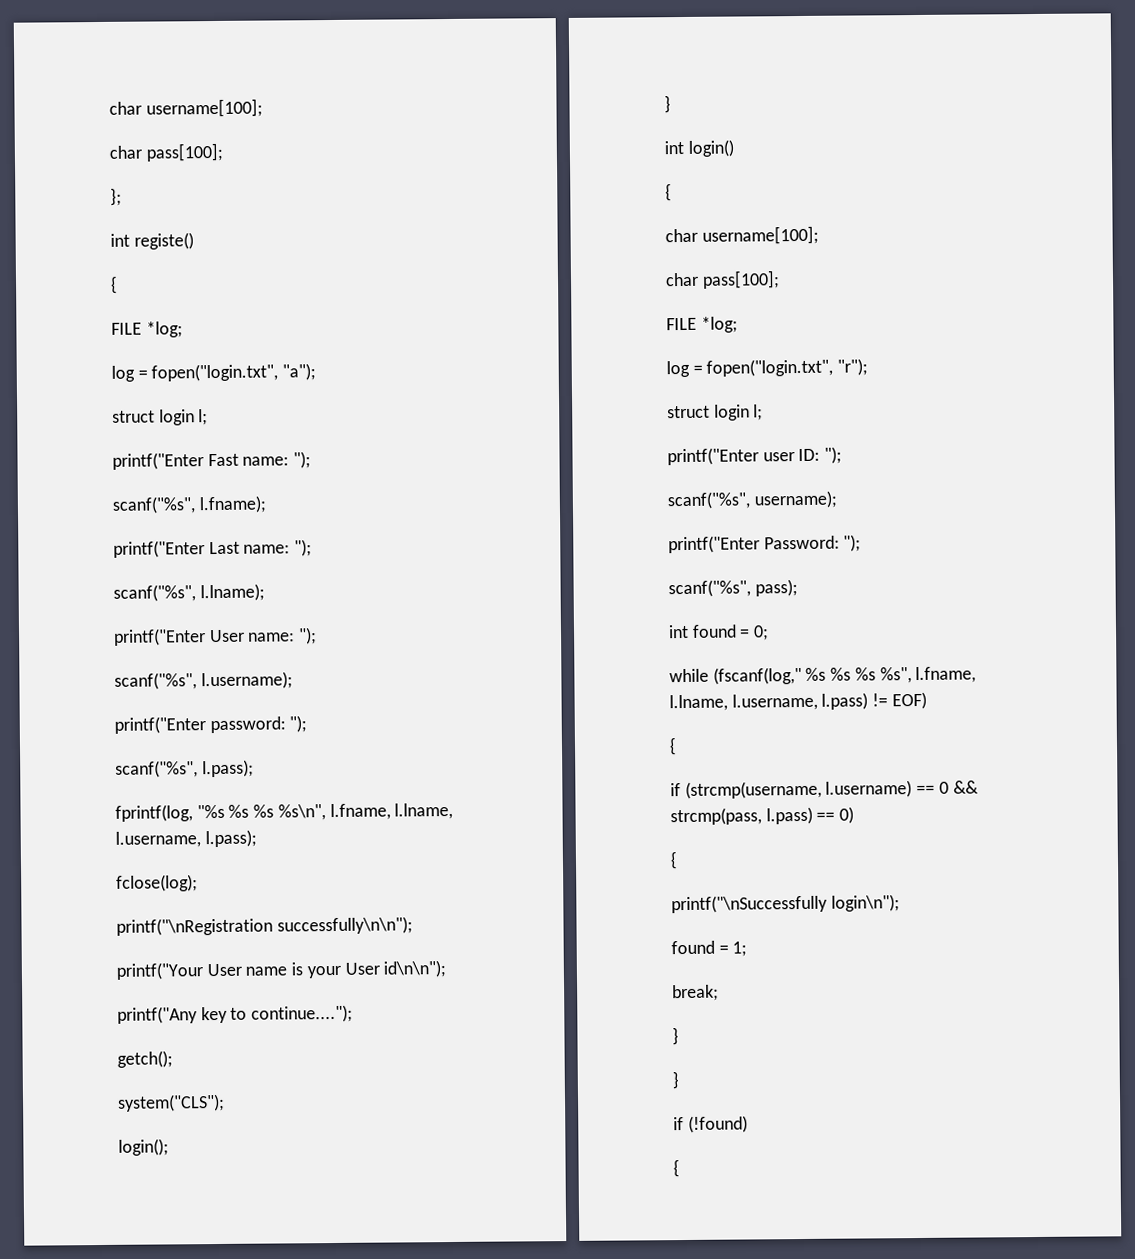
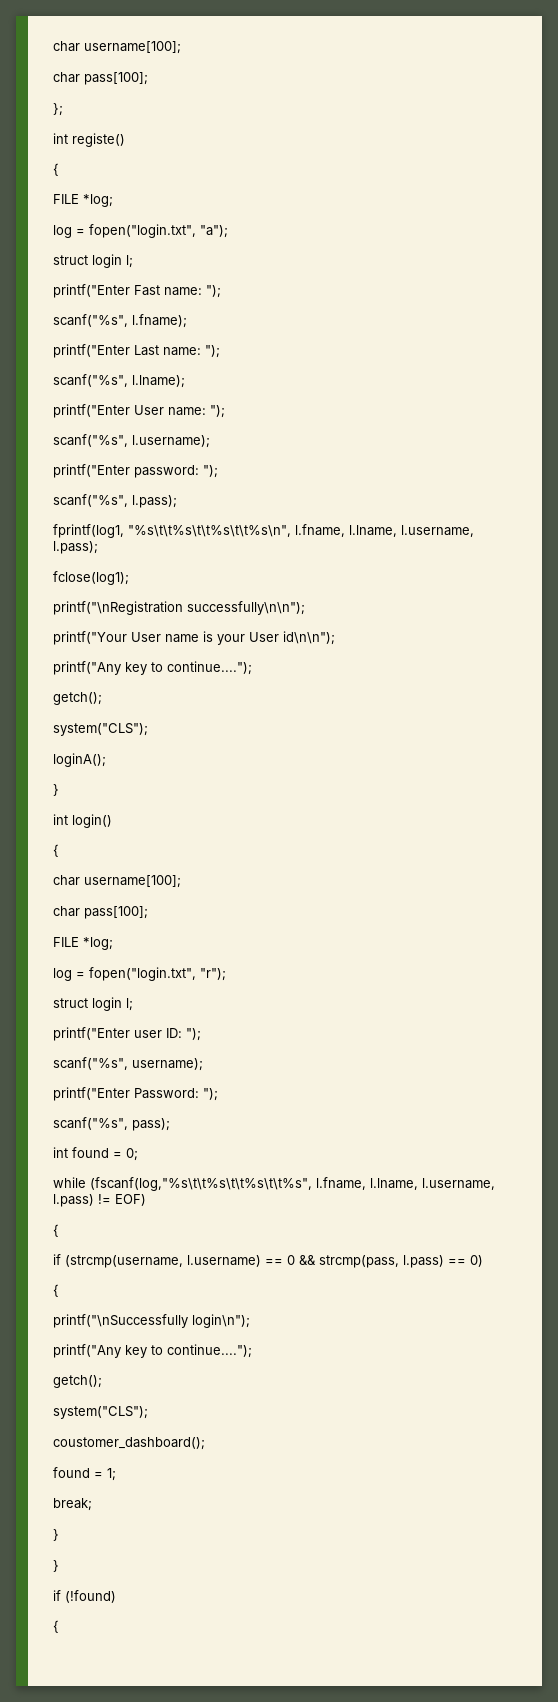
[115,804,326,822] fprintf(log, "%s %s %s %s\n", -> [53,524,291,538] fprintf(log1, "%s\t\t%s\t\t%s\t\t%s\n",
[116,874,198,892] fclose(log); -> [53,571,129,585] fclose(log1);
[118,1138,169,1156] login(); -> [53,753,106,767] loginA();
[712,667,912,685] (fscanf(log," %s %s %s %s", -> [90,1177,312,1191] (fscanf(log,"%s\t\t%s\t\t%s\t\t%s",
(900, 903) none -> [53,1344,252,1358] [53,1375,102,1388] [53,1406,148,1419] [53,1437,205,1450] // printf("Any key to continue...."); // getch(); // system("CLS"); // coustomer_dashboard();

